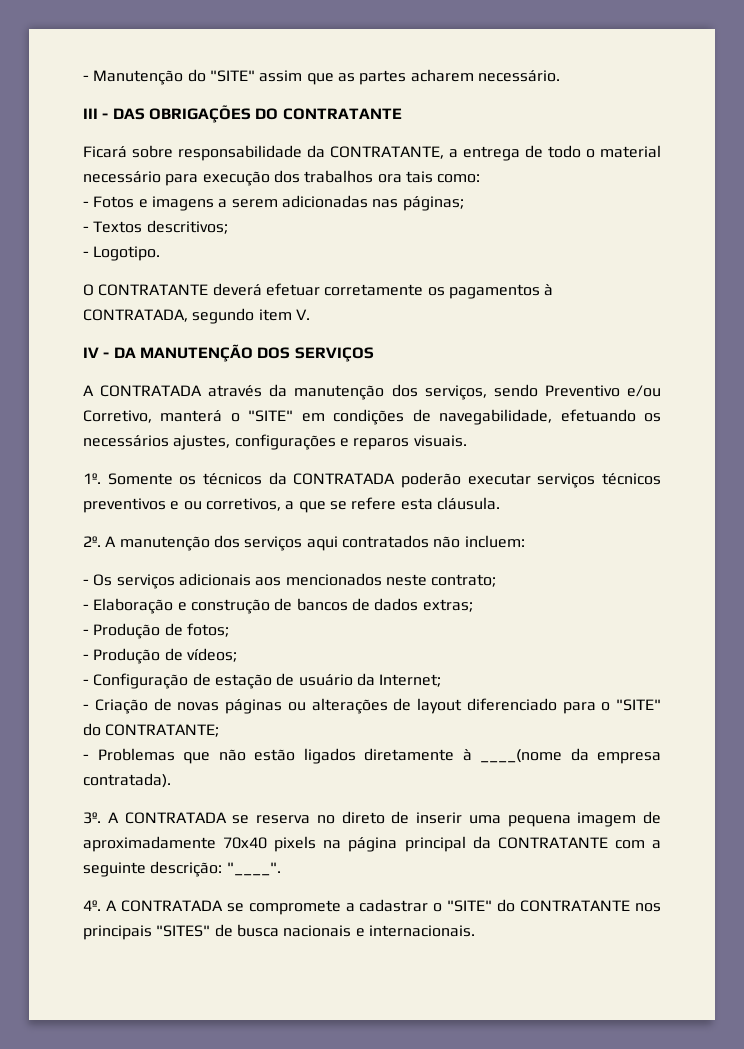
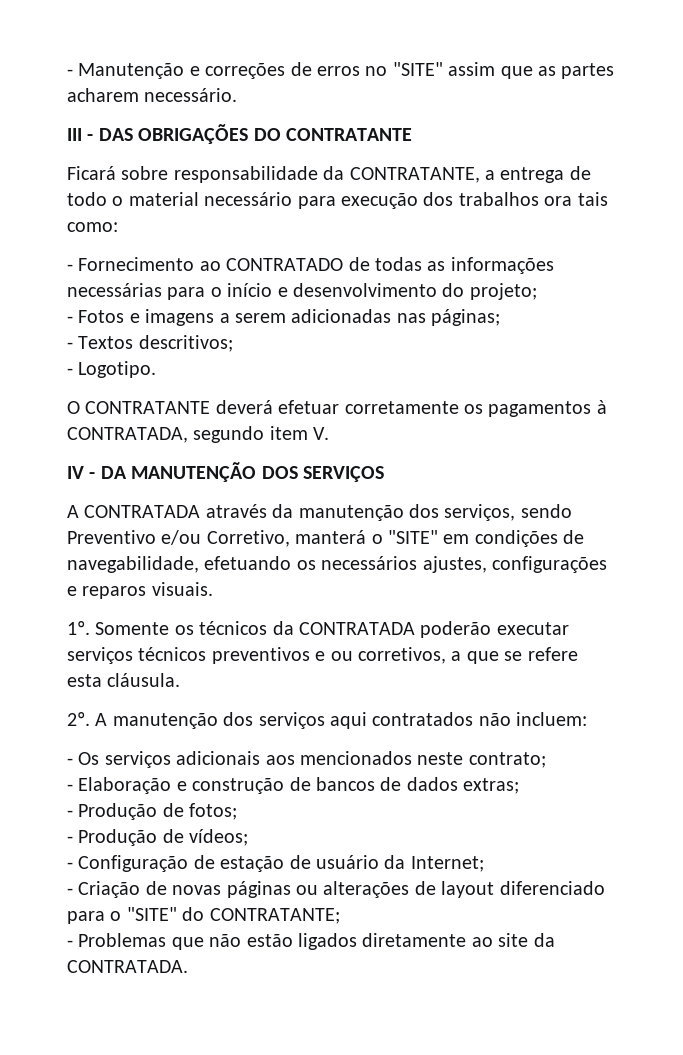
[187,69,206,82] do -> [189,62,388,79] e correções de erros no
(481, 178) none -> [67,257,554,274] [67,283,537,300] // - Fornecimento ao CONTRATADO de todas as informações necessárias para o início e desenvolvimento do projeto;
[462,748,661,764] [83,773,171,788] [83,811,661,827] [83,836,661,852] [83,861,281,877] [83,899,662,915] [83,924,475,940] à ____(nome da empresa contratada). // 3º. A CONTRATADA se reserva no direto de inserir uma pequena imagem de aproximadamente 70x40 pixels na página principal da CONTRATANTE com a seguinte descrição: "____". // 4º. A CONTRATADA se compromete a cadastrar o "SITE" do CONTRATANTE nos principais "SITES" de busca nacionais e internacionais. -> [471,933,555,947] [67,960,188,973] ao site da CONTRATADA.

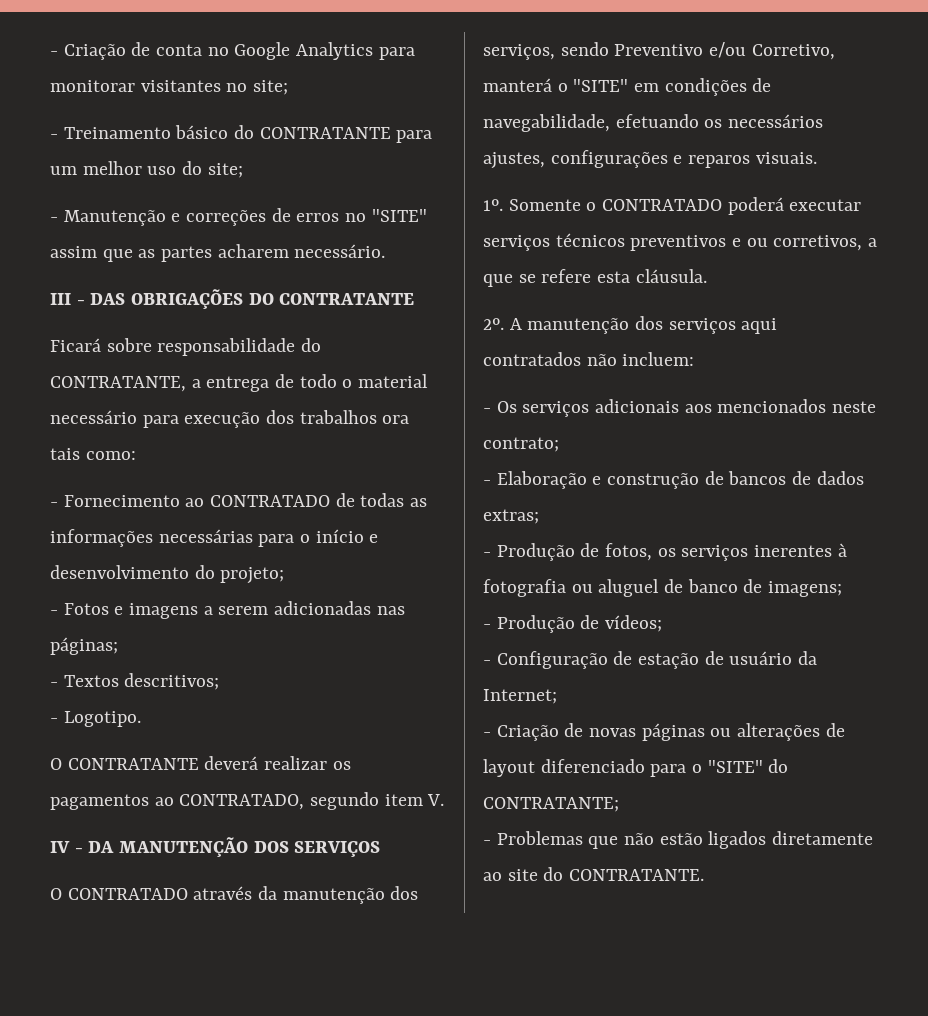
[67,69,73,76] - -> [50,42,415,60] [50,80,289,95] [50,125,433,143] [50,161,243,178] [50,217,58,222] - Criação de conta no Google Analytics para monitorar visitantes no site; // - Treinamento básico do CONTRATANTE para um melhor uso do site; // -
[323,166,345,180] da -> [301,338,322,352] do
[278,400,607,417] [67,427,188,443] efetuar corretamente os pagamentos à CONTRATADA, -> [264,756,351,770] [50,794,305,810] realizar os pagamentos ao CONTRATADO,
[67,505,201,518] A CONTRATADA -> [50,888,188,900] O CONTRATADO
[174,621,492,638] os técnicos da CONTRATADA poderão -> [586,197,784,215] o CONTRATADO poderá
[189,803,238,820] fotos; -> [605,543,847,561] [483,579,843,597] fotos, os serviços inerentes à fotografia ou aluguel de banco de imagens;
[533,933,555,947] [67,960,188,973] da CONTRATADA. -> [543,867,705,881] do CONTRATANTE.

